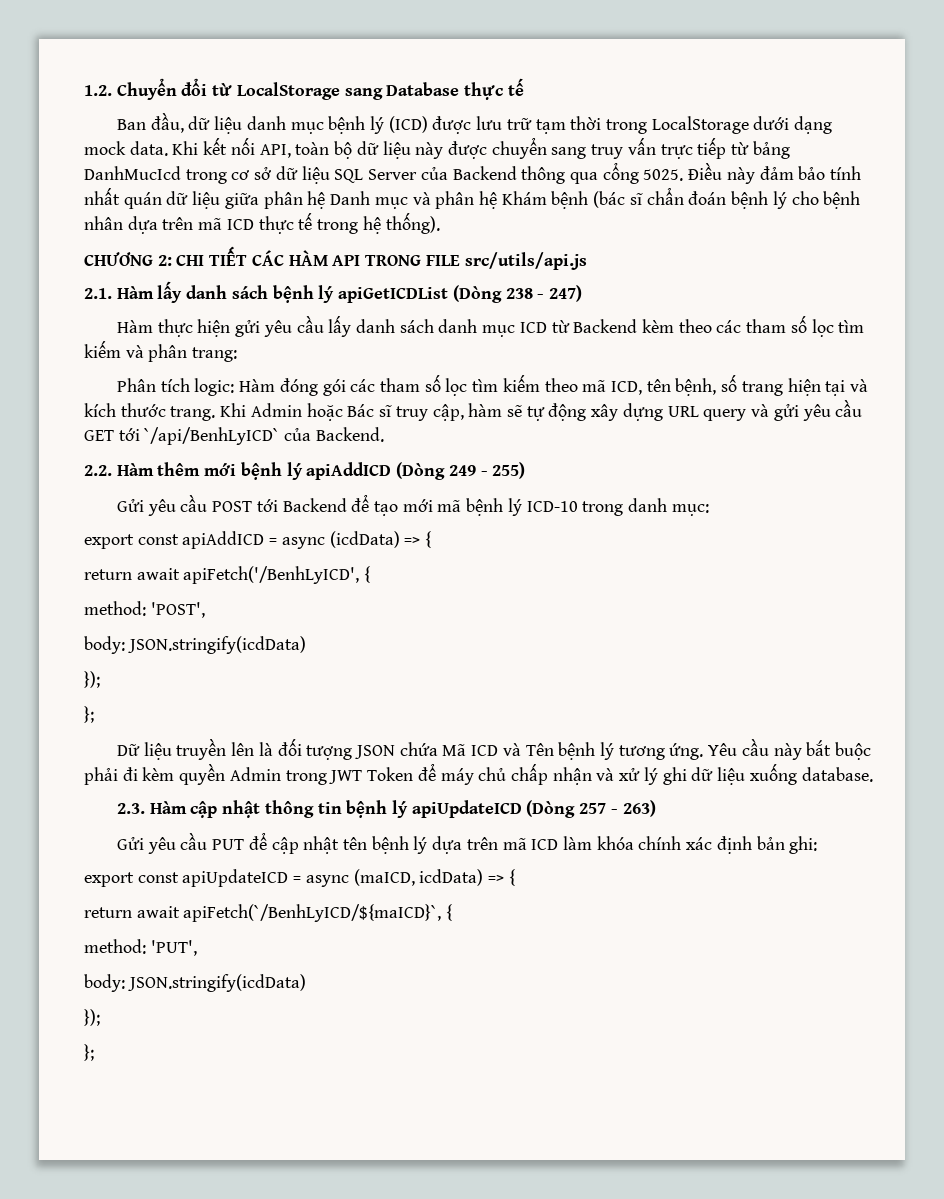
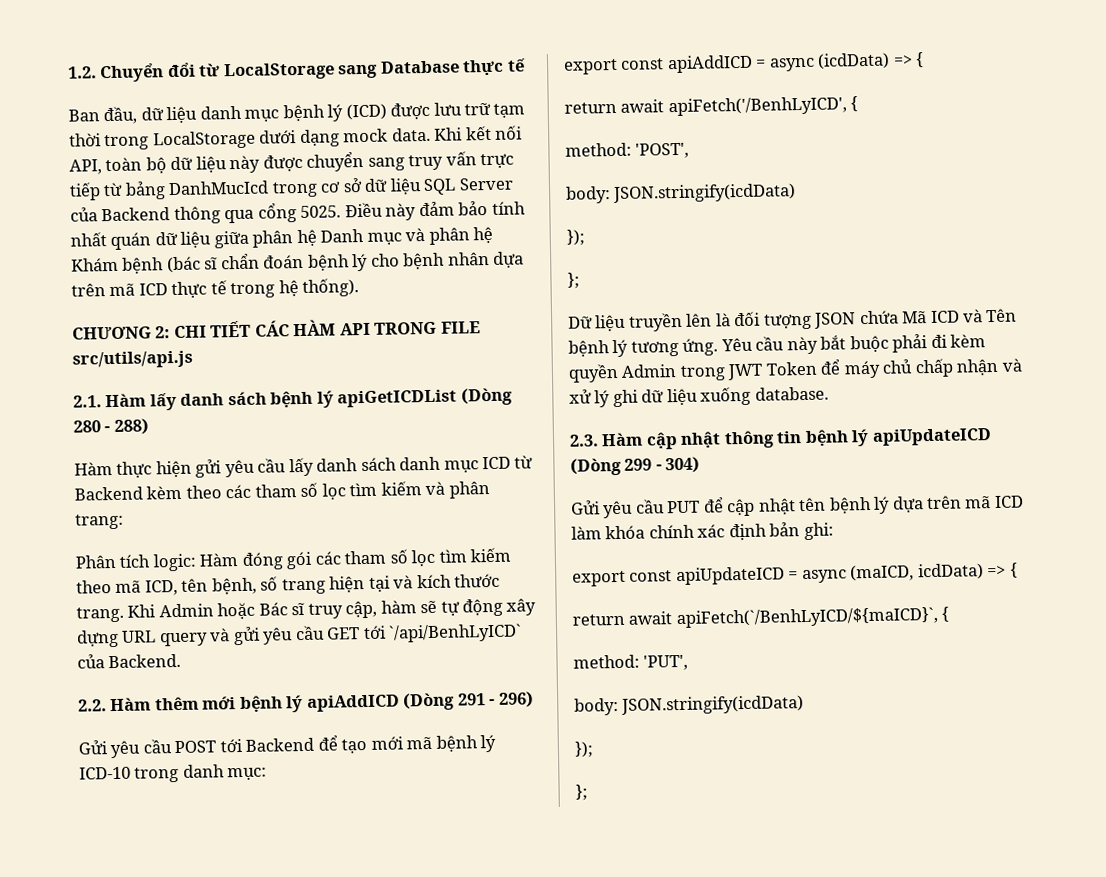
[505,285,582,302] 238 - 247) -> [73,418,149,435] 280 - 288)
[448,462,526,479] 249 - 255) -> [457,691,534,708] 291 - 296)
[579,800,656,817] 257 - 263) -> [624,456,701,474] 299 - 304)

